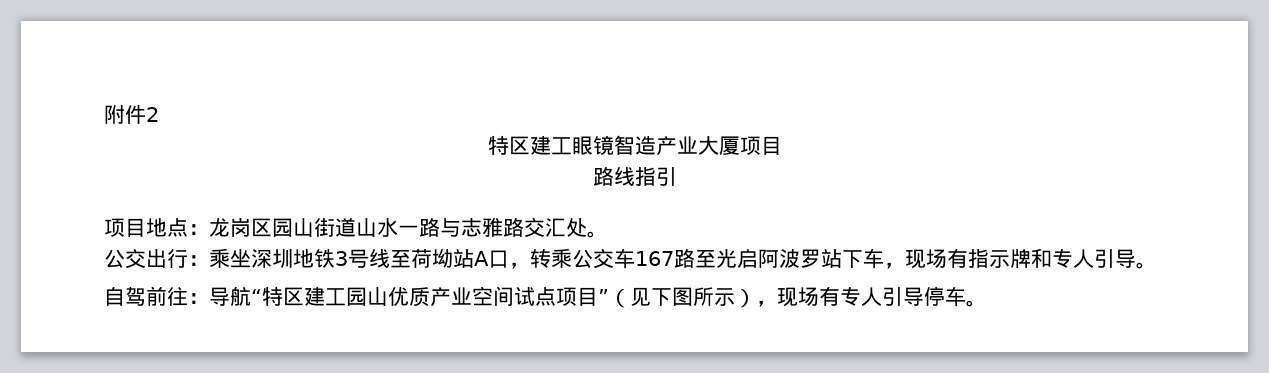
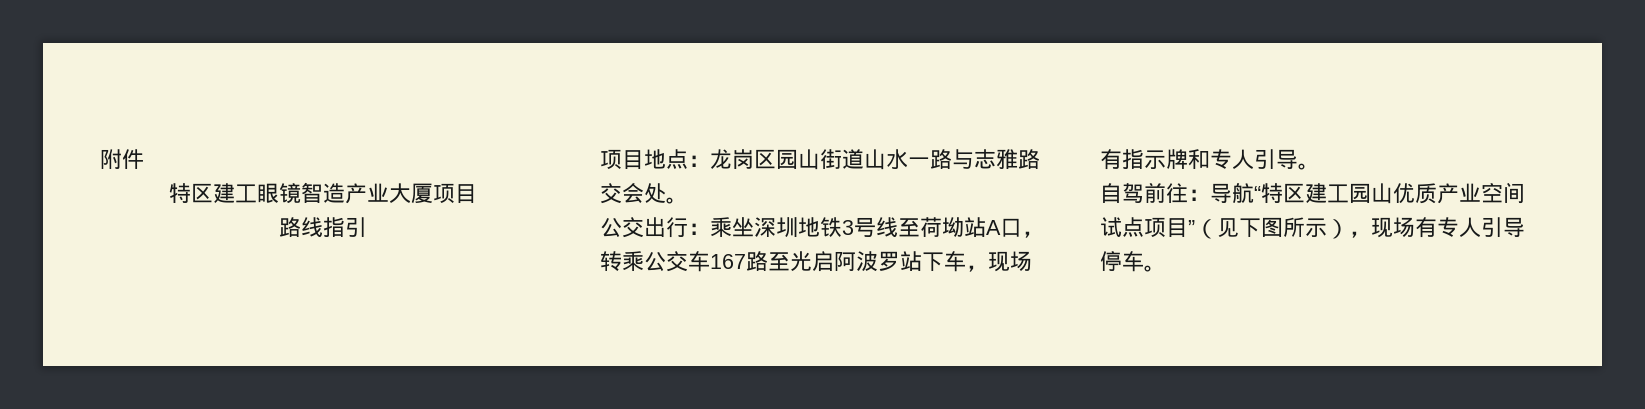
[146,107,159,122] 2 -> (144, 159) none
[545,218,566,237] 汇 -> [622,183,644,203] 会

